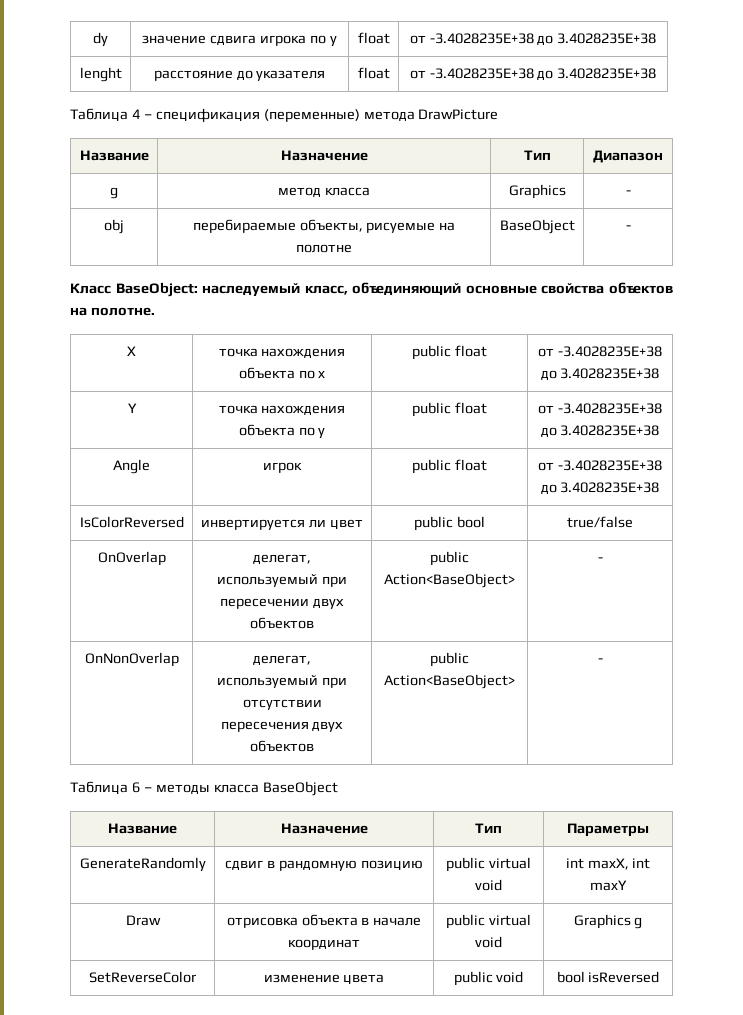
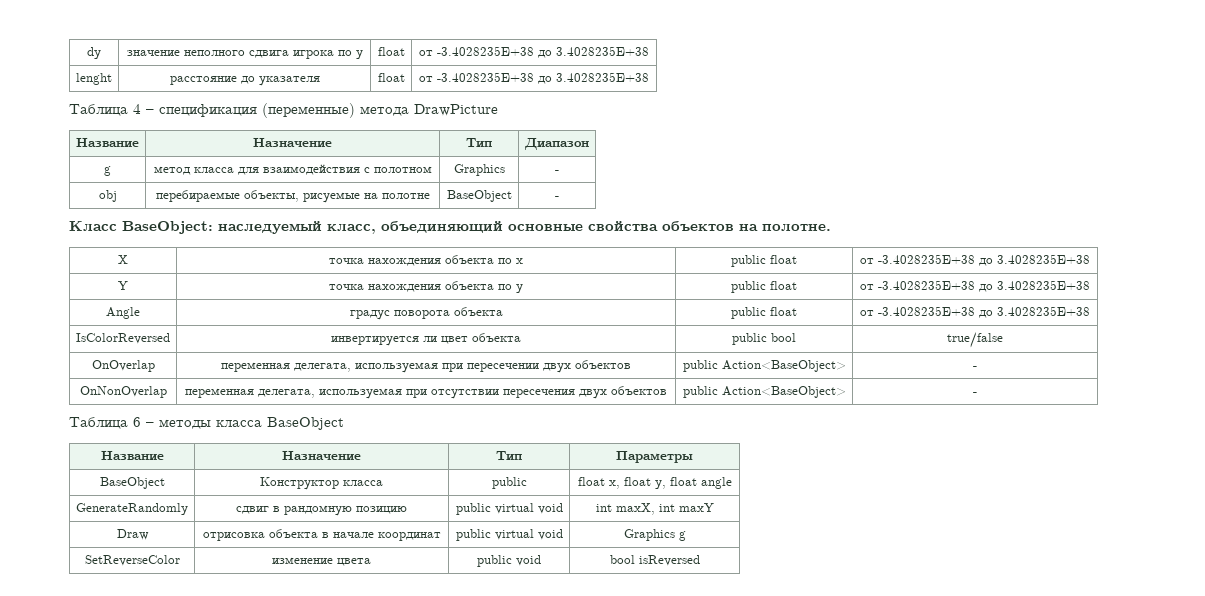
(207, 39) none -> [183,50,245,56] неполного
(370, 191) none -> [237,164,432,175] для взаимодействия с полотном
[263,462,302,473] игрок -> [349,307,503,320] градус поворота объекта
(363, 524) none -> [471,333,521,342] объекта
[253,554,311,564] [217,574,319,587] делегат, используемый -> [221,362,438,373] переменная делегата, используемая
[253,655,311,665] [217,675,319,688] делегат, используемый -> [185,388,402,399] переменная делегата, используемая
(649, 830) none -> [99,477,165,489] [260,477,383,490] [491,477,527,489] [577,477,732,489] // BaseObject | Конструктор класса | public | float x, float y, float angle

